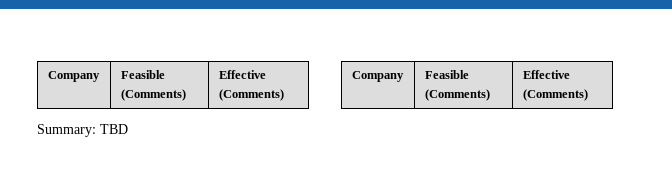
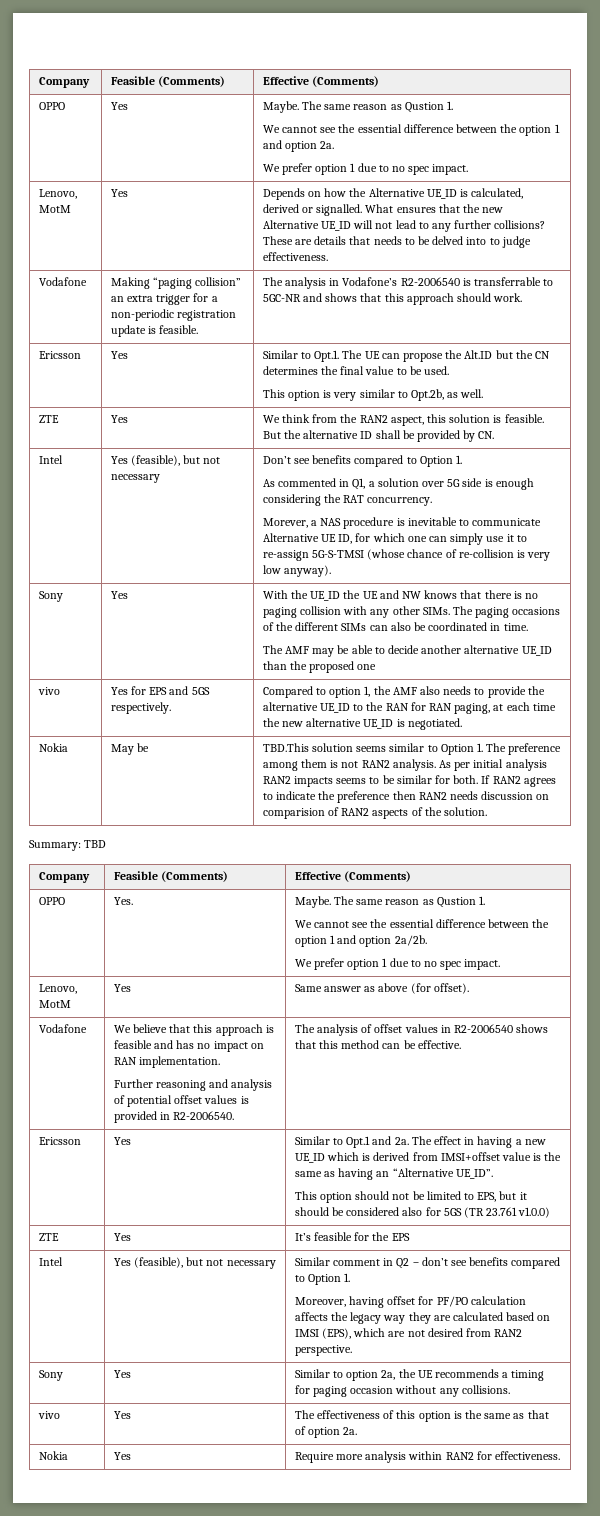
[47,71,100,82] [120,70,165,79] [120,89,186,101] [218,70,266,79] [218,89,284,101] Company | Feasible (Comments) | Effective (Comments) -> [38,77,90,88] [110,76,225,87] [262,76,379,87] [38,102,65,110] [110,102,128,110] [262,101,453,113] [262,124,560,136] [262,140,335,152] [262,163,469,175] [38,189,77,199] [38,205,71,213] [110,189,128,197] [262,188,524,200] [262,204,504,216] [262,220,546,232] [262,236,531,248] [262,252,328,261] [38,277,87,286] [110,277,242,289] [110,293,218,305] [110,309,236,321] [110,325,199,337] [262,277,554,289] [262,293,523,305] [38,351,81,359] [110,351,128,359] [262,350,551,362] [262,366,449,375] [262,389,484,401] [38,415,59,423] [110,415,128,423] [262,414,544,426] [262,430,495,442] [38,455,63,464] [110,455,221,466] [110,474,160,483] [262,455,462,467] [262,478,534,490] [262,494,433,506] [262,517,542,529] [262,533,527,545] [262,549,551,561] [262,565,331,577] [38,591,63,602] [110,591,128,599] [262,590,539,601] [262,606,561,618] [262,622,528,631] [262,645,552,657] [262,661,377,673] [37,687,60,695] [110,686,210,695] [110,702,171,714] [262,686,545,698] [262,702,556,714] [262,718,462,730] [38,743,68,752] [110,743,149,755] [262,743,562,755] [262,759,547,771] [262,775,556,787] [262,791,550,803] [262,807,487,819] Company | Feasible (Comments) | Effective (Comments) // OPPO | Yes | Maybe. The same reason as Qustion 1. // We cannot see the essential difference between the option 1 and option 2a. // We prefer option 1 due to no spec impact. // Lenovo, MotM | Yes | Depends on how the Alternative UE_ID is calculated, derived or signalled. What ensures that the new Alternative UE_ID will not lead to any further collisions? These are details that needs to be delved into to judge effectiveness. // Vodafone | Making “paging collision” an extra trigger for a non-periodic registration update is feasible. | The analysis in Vodafone’s R2-2006540 is transferrable to 5GC-NR and shows that this approach should work. // Ericsson | Yes | Similar to Opt.1. The UE can propose the Alt.ID but the CN determines the final value to be used. // This option is very similar to Opt.2b, as well. // ZTE | Yes | We think from the RAN2 aspect, this solution is feasible. But the alternative ID shall be provided by CN. // Intel | Yes (feasible), but not necessary | Don’t see benefits compared to Option 1. // As commented in Q1, a solution over 5G side is enough considering the RAT concurrency. // Morever, a NAS procedure is inevitable to communicate Alternative UE ID, for which one can simply use it to re-assign 5G-S-TMSI (whose chance of re-collision is very low anyway). // Sony | Yes | With the UE_ID the UE and NW knows that there is no paging collision with any other SIMs. The paging occasions of the different SIMs can also be coordinated in time. // The AMF may be able to decide another alternative UE_ID than the proposed one // vivo | Yes for EPS and 5GS respectively. | Compared to option 1, the AMF also needs to provide the alternative UE_ID to the RAN for RAN paging, at each time the new alternative UE_ID is negotiated. // Nokia | May be | TBD.This solution seems similar to Option 1. The preference among them is not RAN2 analysis. As per initial analysis RAN2 impacts seems to be similar for both. If RAN2 agrees to indicate the preference then RAN2 needs discussion on comparision of RAN2 aspects of the solution.
(588, 95) none -> [38,897,65,905] [113,897,133,905] [294,896,485,908] [294,919,550,928] [294,935,427,947] [294,958,501,970] [38,984,77,994] [38,1000,71,1008] [113,984,131,992] [294,983,469,994] [38,1024,87,1033] [113,1024,274,1036] [113,1040,264,1052] [113,1056,220,1068] [113,1079,273,1091] [113,1095,249,1107] [113,1111,235,1123] [294,1024,549,1036] [294,1040,461,1049] [38,1137,81,1145] [113,1137,131,1145] [294,1136,546,1148] [294,1152,562,1163] [294,1168,493,1180] [294,1191,527,1203] [294,1207,551,1218] [38,1233,59,1241] [113,1233,131,1241] [294,1232,410,1241] [38,1257,63,1266] [113,1257,276,1269] [294,1257,561,1269] [294,1273,351,1285] [294,1296,526,1308] [294,1312,551,1324] [294,1328,523,1339] [294,1345,352,1356] [38,1370,63,1381] [113,1370,131,1378] [294,1369,545,1381] [294,1385,510,1397] [37,1411,60,1419] [113,1411,131,1419] [294,1410,549,1422] [294,1426,358,1438] [38,1451,68,1460] [113,1452,131,1460] [294,1451,560,1463] // OPPO | Yes. | Maybe. The same reason as Qustion 1. // We cannot see the essential difference between the option 1 and option 2a/2b. // We prefer option 1 due to no spec impact. // Lenovo, MotM | Yes | Same answer as above (for offset). // Vodafone | We believe that this approach is feasible and has no impact on RAN implementation. // Further reasoning and analysis of potential offset values is provided in R2-2006540. | The analysis of offset values in R2-2006540 shows that this method can be effective. // Ericsson | Yes | Similar to Opt.1 and 2a. The effect in having a new UE_ID which is derived from IMSI+offset value is the same as having an “Alternative UE_ID”. // This option should not be limited to EPS, but it should be considered also for 5GS (TR 23.761 v1.0.0) // ZTE | Yes | It’s feasible for the EPS // Intel | Yes (feasible), but not necessary | Similar comment in Q2 – don’t see benefits compared to Option 1. // Moreover, having offset for PF/PO calculation affects the legacy way they are calculated based on IMSI (EPS), which are not desired from RAN2 perspective. // Sony | Yes | Similar to option 2a, the UE recommends a timing for paging occasion without any collisions. // vivo | Yes | The effectiveness of this option is the same as that of option 2a. // Nokia | Yes | Require more analysis within RAN2 for effectiveness.

